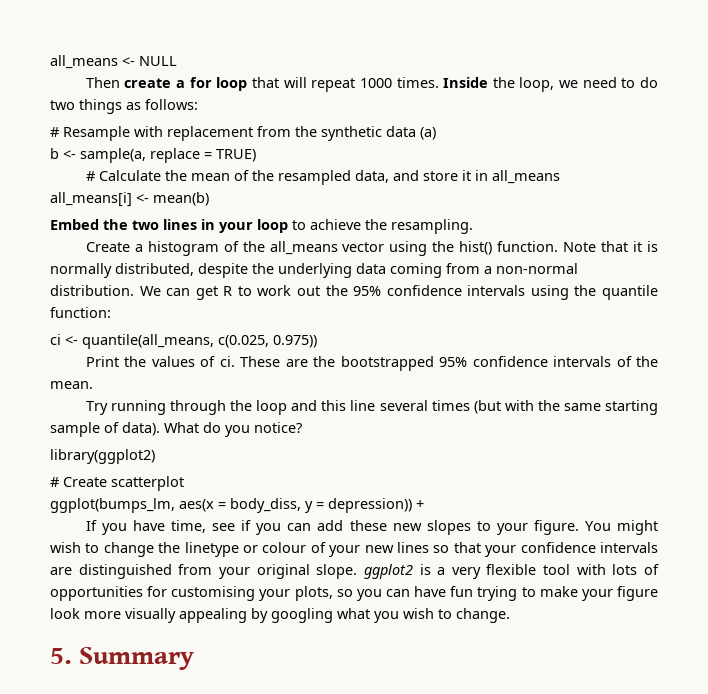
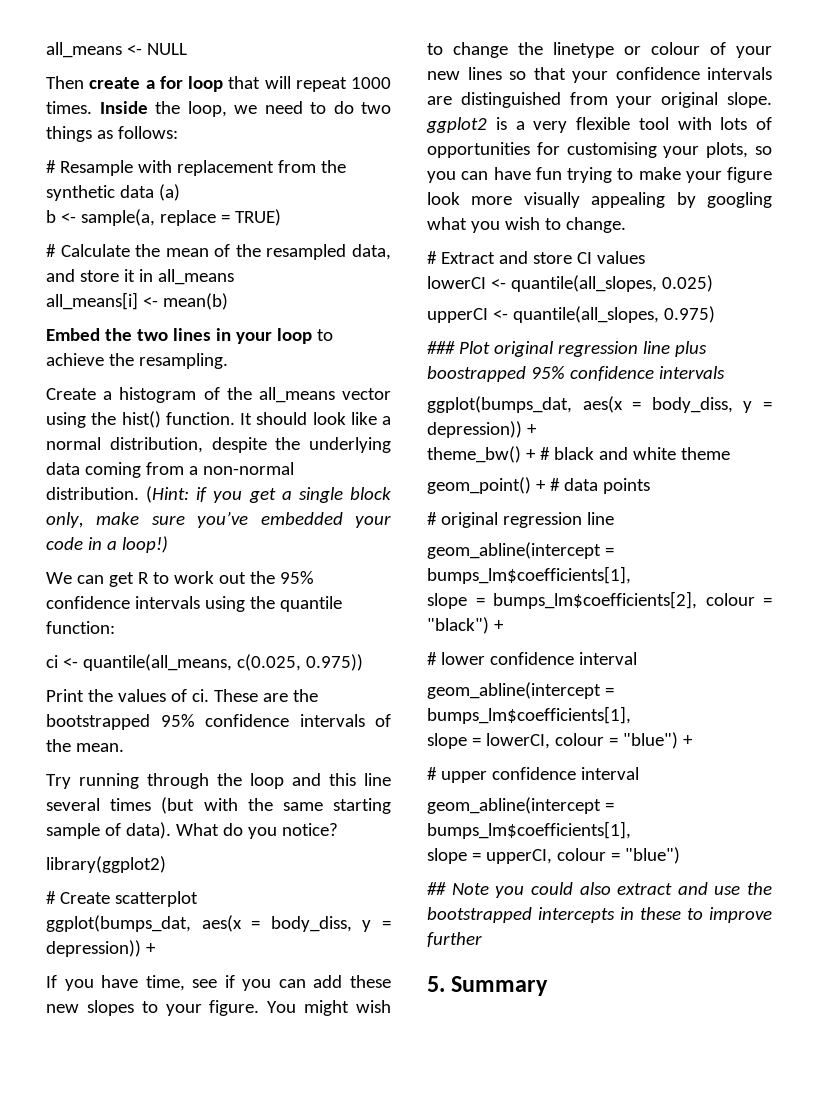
[563,241,658,252] [50,263,194,278] Note that it is normally distributed, -> [240,412,391,425] [46,437,203,453] It should look like a normal distribution,
(134, 290) none -> [146,486,391,503] [46,511,391,528] [46,536,168,553] (Hint: if you get a single block only, make sure you’ve embedded your code in a loop!) //
[50,498,175,513] ggplot(bumps_lm, -> [46,915,191,932] ggplot(bumps_dat,
(510, 615) none -> [427,251,645,264] [427,275,713,292] [427,306,715,323] [427,341,707,357] [427,366,725,382] [427,396,772,413] [427,421,537,438] [427,446,730,463] [427,477,650,494] [427,512,614,528] [427,542,614,559] [427,566,631,584] [427,591,772,609] [427,617,504,634] [427,652,637,665] [427,682,614,699] [427,706,631,724] [427,732,693,749] [427,767,639,783] [427,797,614,814] [427,821,631,839] [427,847,680,864] [427,882,772,898] [427,907,772,923] [427,932,482,947] // # Extract and store CI values // lowerCI <- quantile(all_slopes, 0.025) // upperCI <- quantile(all_slopes, 0.975) // ### Plot original regression line plus boostrapped 95% confidence intervals // ggplot(bumps_dat, aes(x = body_diss, y = depression)) + // theme_bw() + # black and white theme // geom_point() + # data points // # original regression line // geom_abline(intercept = bumps_lm$coefficients[1], // slope = bumps_lm$coefficients[2], colour = "black") + // # lower confidence interval // geom_abline(intercept = bumps_lm$coefficients[1], // slope = lowerCI, colour = "blue") + // # upper confidence interval // geom_abline(intercept = bumps_lm$coefficients[1], // slope = upperCI, colour = "blue") // ## Note you could also extract and use the bootstrapped intercepts in these to improve further

